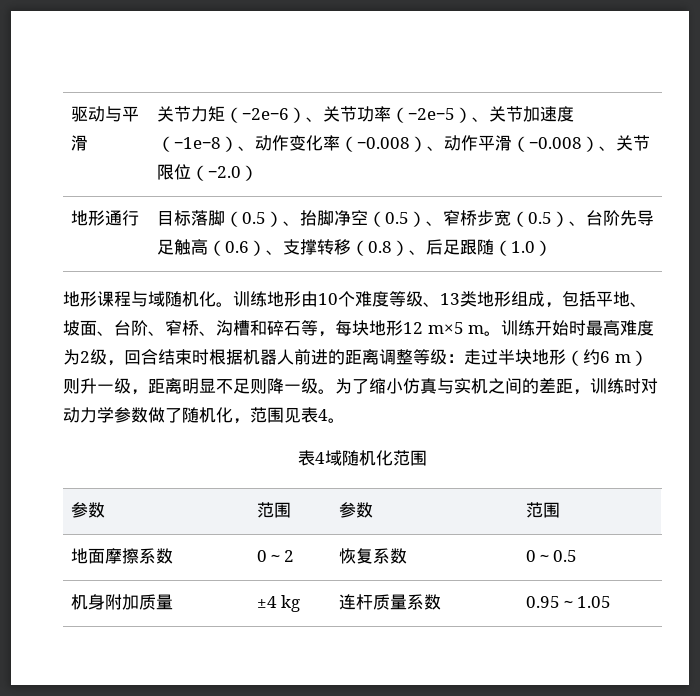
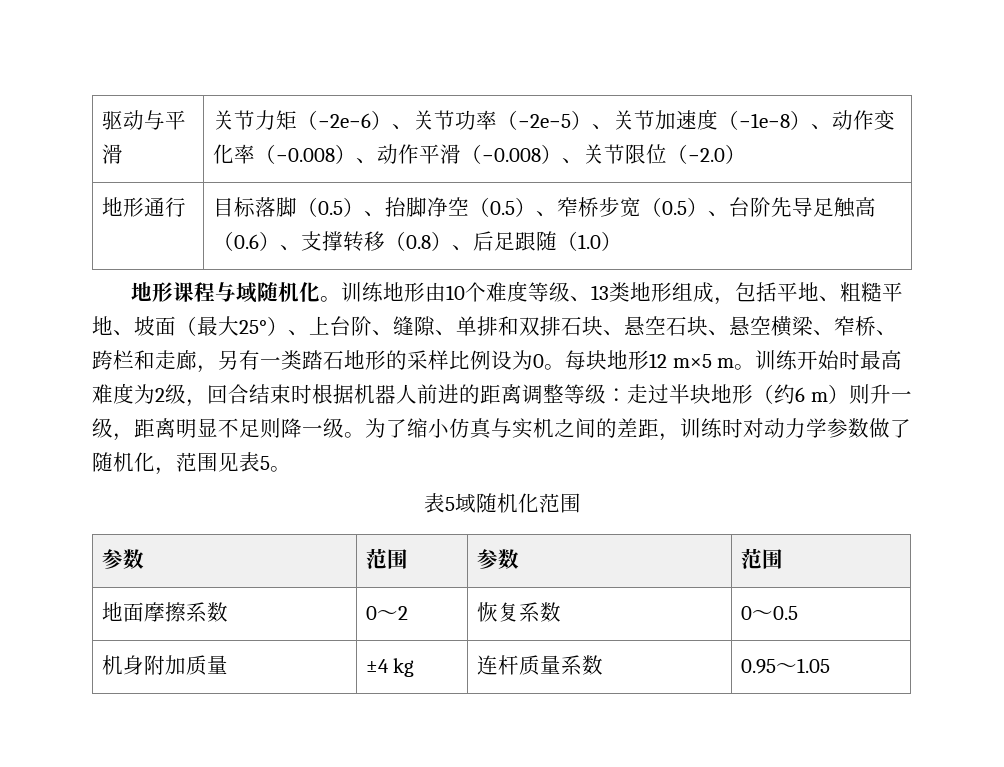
[63,320,335,337] 坡面、台阶、窄桥、沟槽和碎石等， -> [839,282,903,302] [92,316,897,337] [92,350,565,373] 粗糙平地、坡面（最大25°）、上台阶、缝隙、单排和双排石块、悬空石块、悬空横梁、窄桥、跨栏和走廊，另有一类踏石地形的采样比例设为0。
[318,409,328,421] 4 -> [260,456,270,470] 5
[315,452,325,464] 4 -> [444,497,455,511] 5

